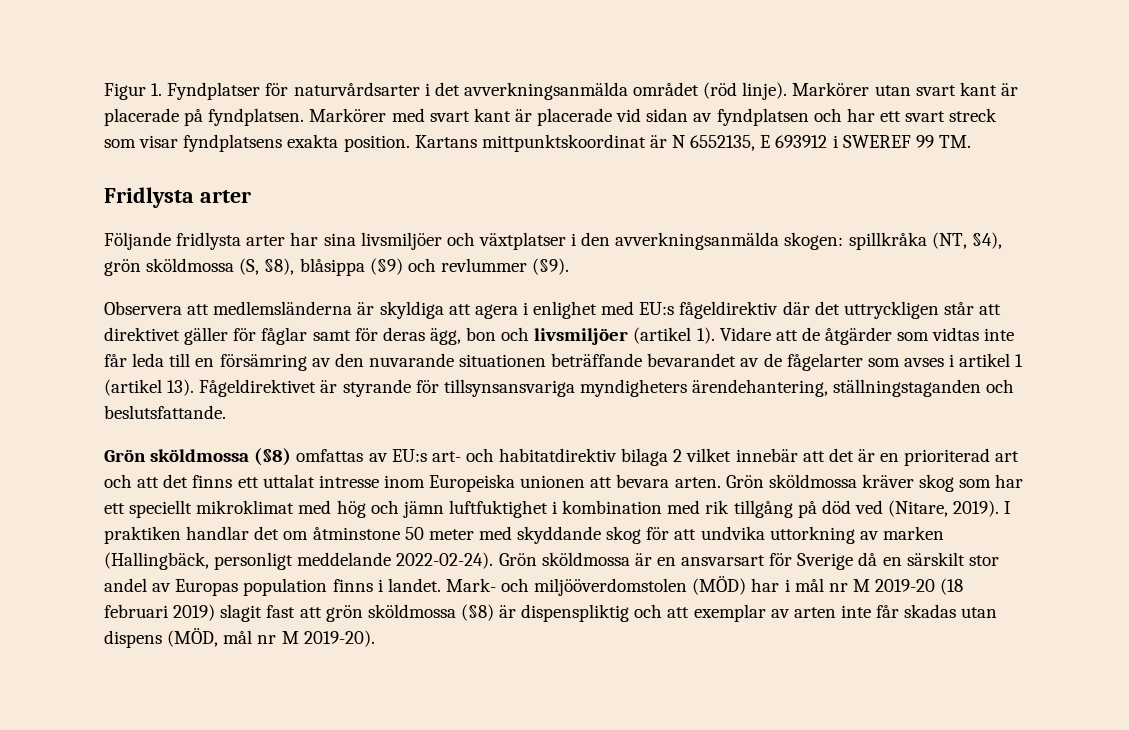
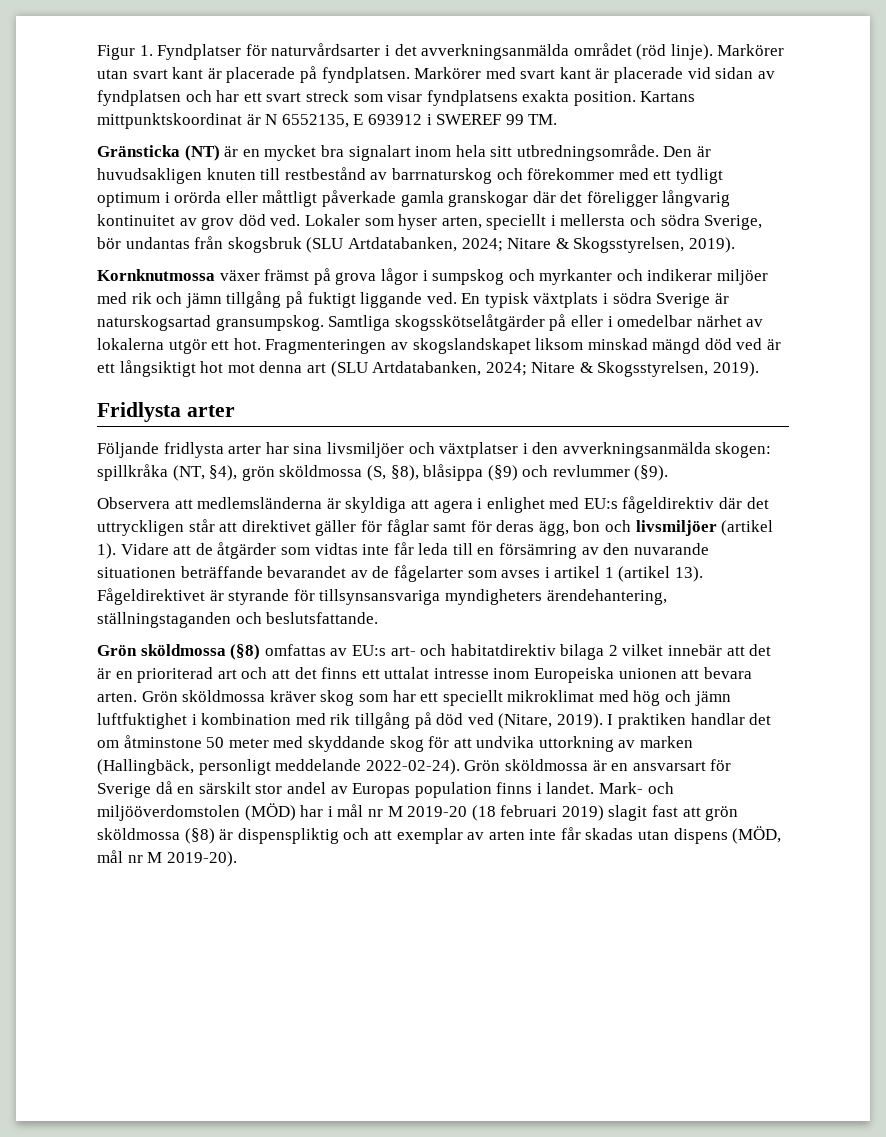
(971, 141) none -> [97,144,712,161] [97,167,723,184] [97,190,731,207] [97,214,763,230] [97,236,735,253] [97,268,769,285] [97,291,729,308] [97,314,764,331] [97,338,782,354] [97,360,760,377] // Gränsticka (NT) är en mycket bra signalart inom hela sitt utbredningsområde. Den är huvudsakligen knuten till restbestånd av barrnaturskog och förekommer med ett tydligt optimum i orörda eller måttligt påverkade gamla granskogar där det föreligger långvarig kontinuitet av grov död ved. Lokaler som hyser arten, speciellt i mellersta och södra Sverige, bör undantas från skogsbruk (SLU Artdatabanken, 2024; Nitare & Skogsstyrelsen, 2019). // Kornknutmossa växer främst på grova lågor i sumpskog och myrkanter och indikerar miljöer med rik och jämn tillgång på fuktigt liggande ved. En typisk växtplats i södra Sverige är naturskogsartad gransumpskog. Samtliga skogsskötselåtgärder på eller i omedelbar närhet av lokalerna utgör ett hot. Fragmenteringen av skogslandskapet liksom minskad mängd död ved är ett långsiktigt hot mot denna art (SLU Artdatabanken, 2024; Nitare & Skogsstyrelsen, 2019).

